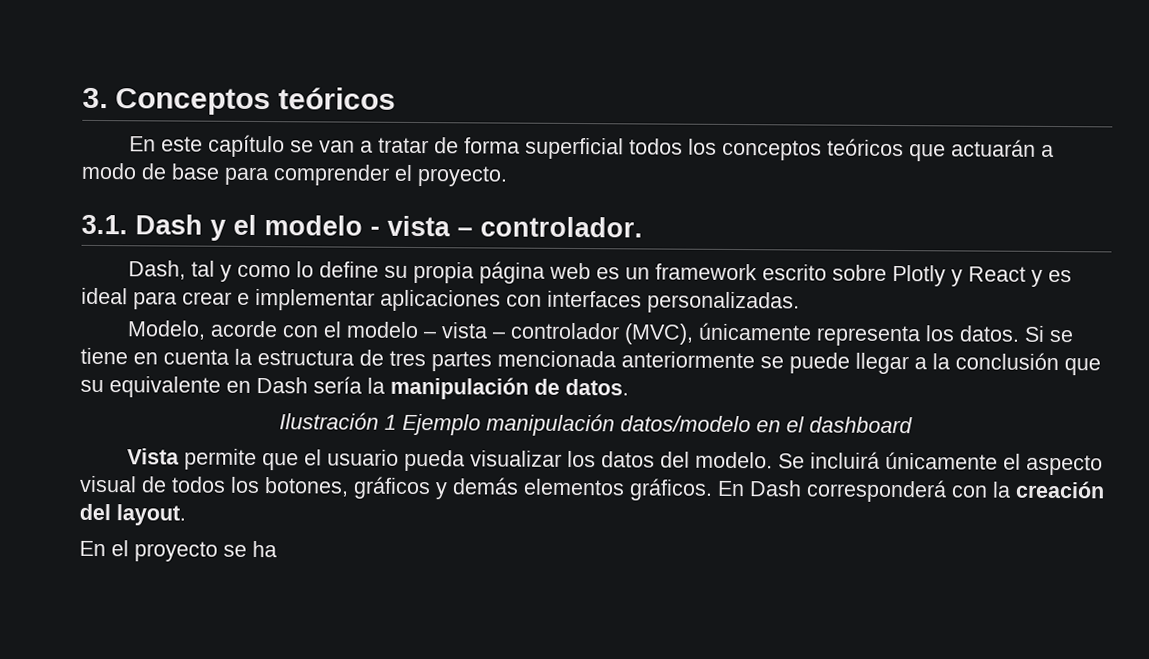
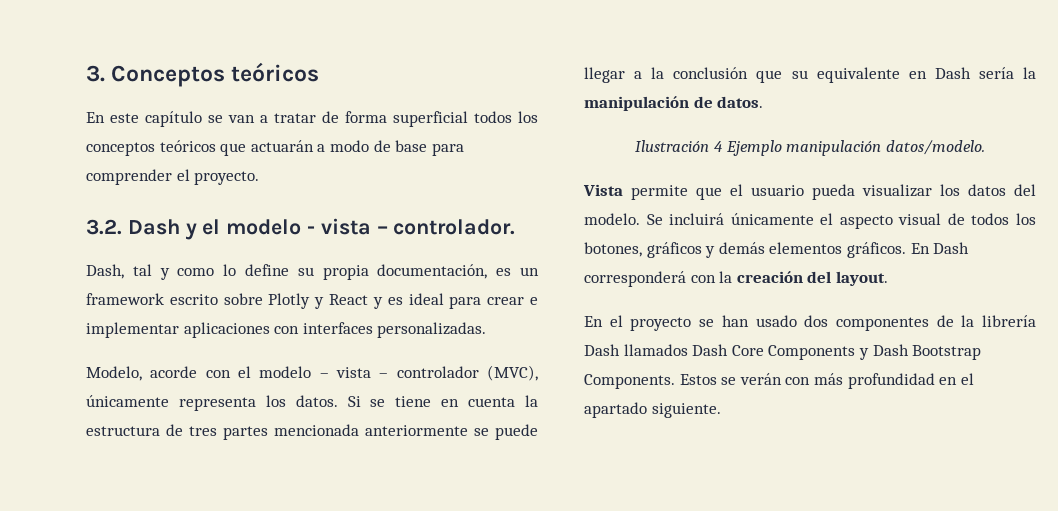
[81,214,128,235] 3.1. -> [86,219,122,235] 3.2.
[479,261,592,284] página web -> [377,264,488,279] documentación,
[384,414,397,430] 1 -> [713,141,723,152] 4
[620,415,913,434] datos/modelo en el dashboard -> [885,140,985,155] datos/modelo.
[252,540,277,558] ha -> [721,315,1036,331] [584,344,982,360] [584,373,974,389] [584,402,721,418] han usado dos componentes de la librería Dash llamados Dash Core Components y Dash Bootstrap Components. Estos se verán con más profundidad en el apartado siguiente.

